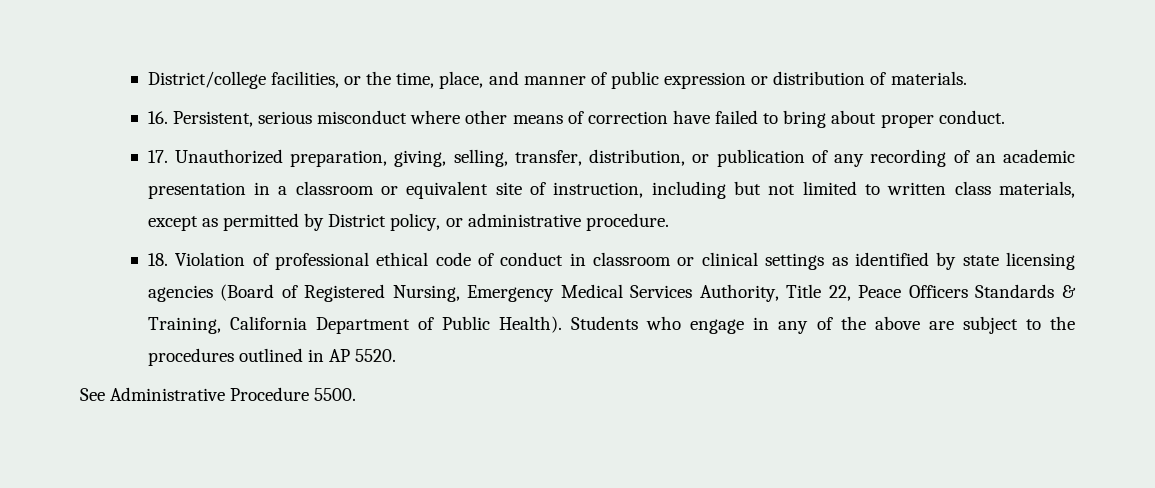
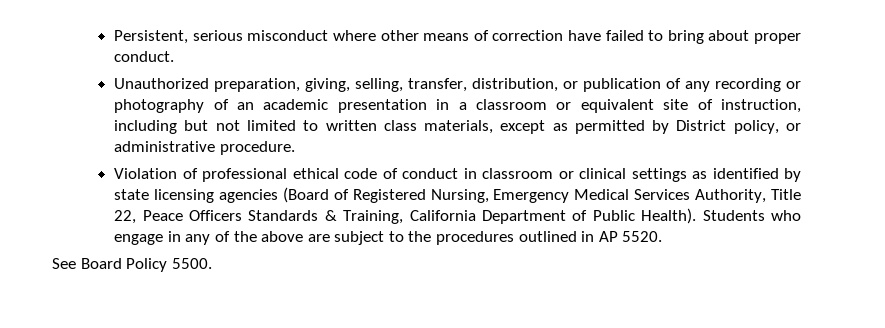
[147,71,967,89] [147,111,168,124] District/college facilities, or the time, place, and manner of public expression or distribution of materials. // 16. -> (114, 37) none
[147,150,168,163] 17. -> (175, 56) none
(947, 158) none -> [785,81,801,89] [114,99,205,113] or photography
[147,253,168,266] 18. -> (295, 148) none
[110,387,310,401] Administrative Procedure -> [80,258,168,272] Board Policy

